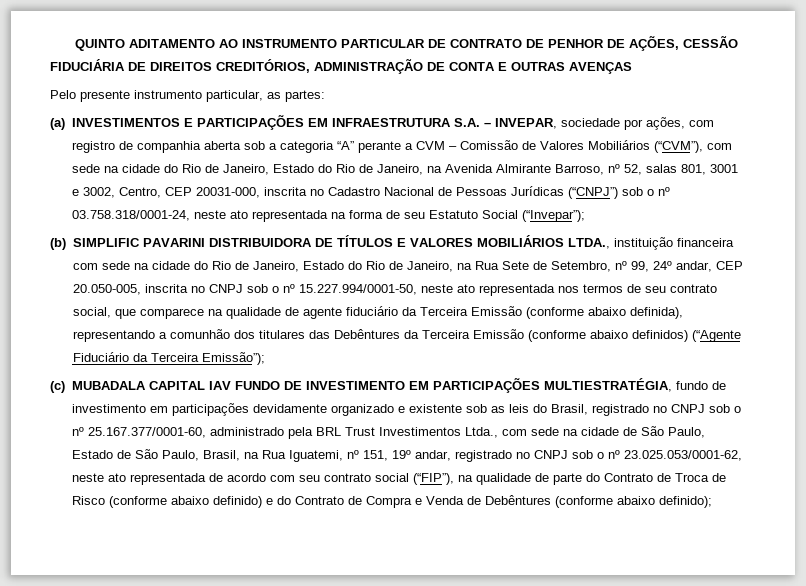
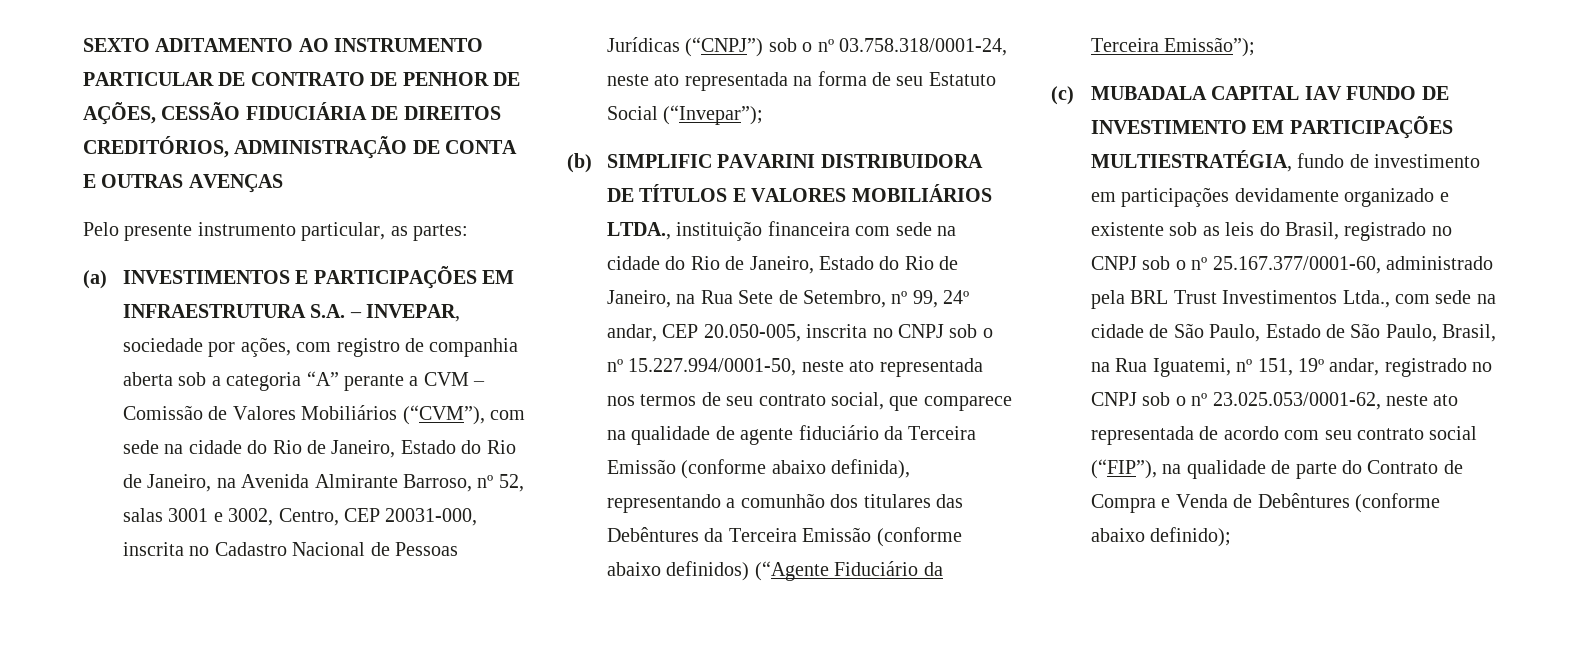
[75,39,126,51] QUINTO -> [83,38,150,52] SEXTO
[680,164,706,175] 801, -> (163, 515) none
[674,473,726,482] [71,496,362,508] Troca de Risco (conforme abaixo definido) e do Contrato de -> (1463, 467) none

